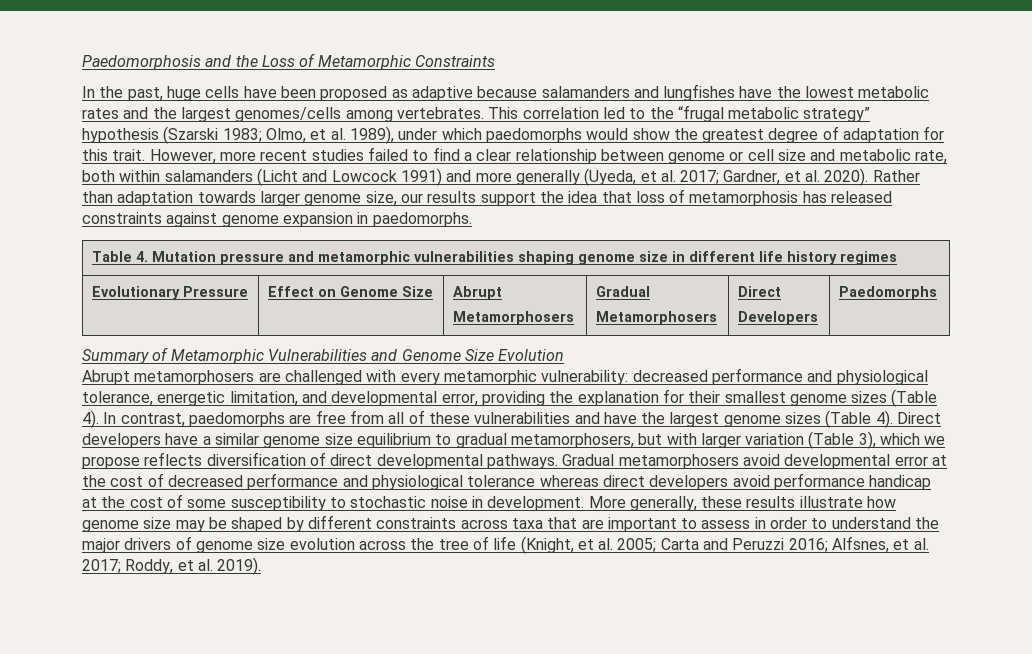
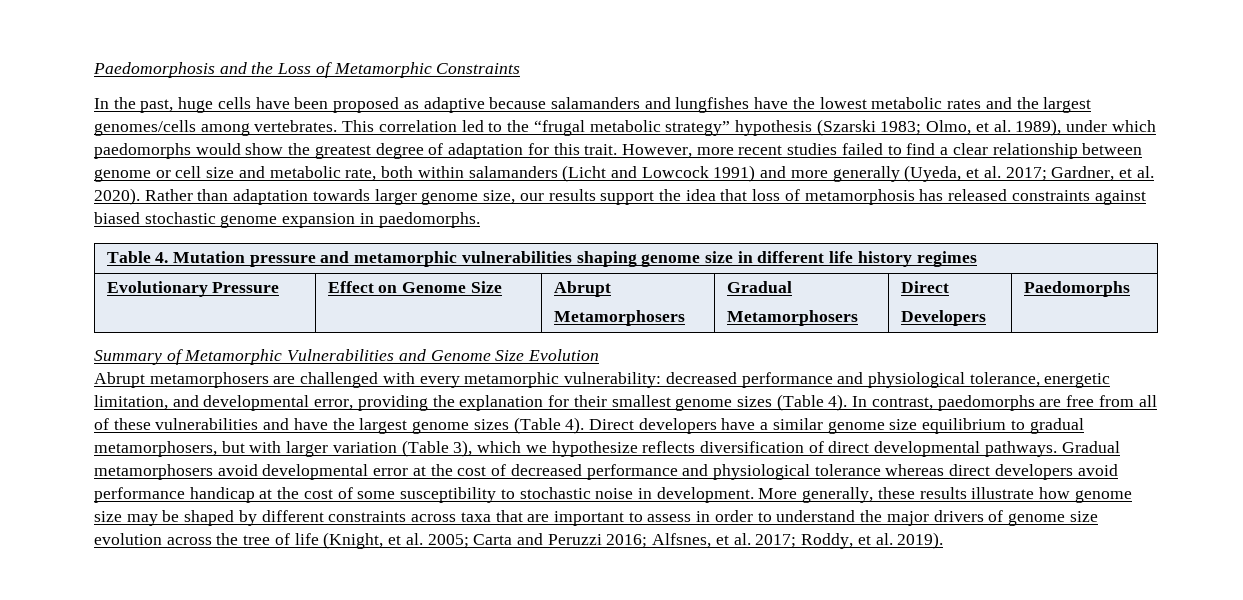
(218, 219) none -> [94,212,216,224] biased stochastic
[82,456,140,469] propose -> [551,441,638,457] hypothesize

